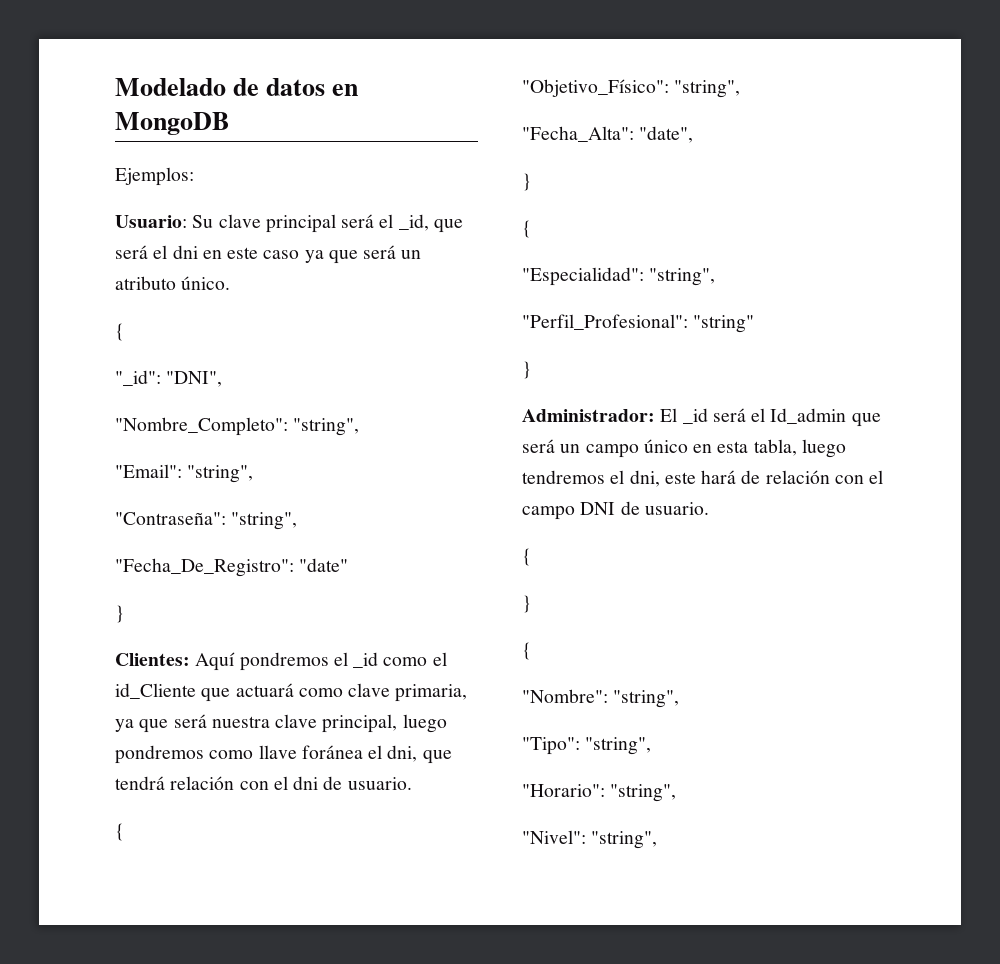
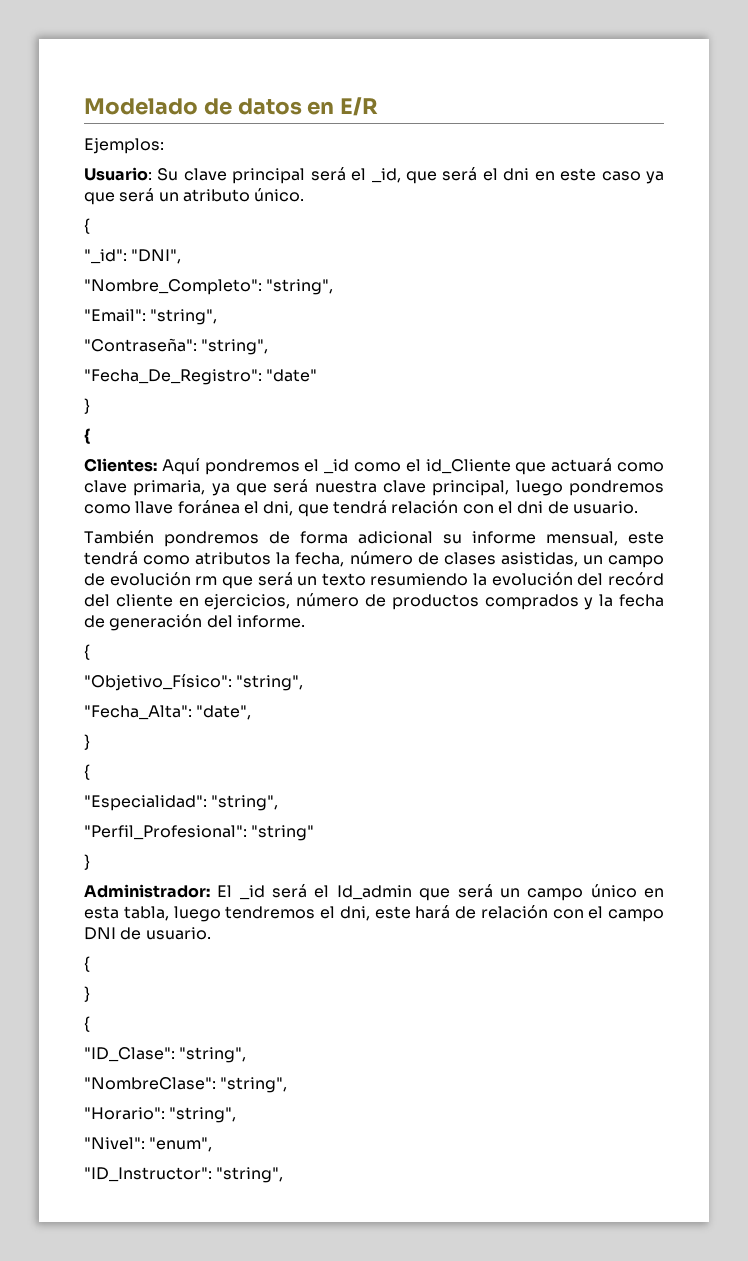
[115,112,229,135] MongoDB -> [340,97,379,116] E/R
(124, 614) none -> [84,428,90,444] // {
(412, 783) none -> [84,530,664,547] [84,551,665,568] [84,572,664,589] [84,593,664,610] [84,614,305,631] // También pondremos de forma adicional su informe mensual, este tendrá como atributos la fecha, número de clases asistidas, un campo de evolución rm que será un texto resumiendo la evolución del recórd del cliente en ejercicios, número de productos comprados y la fecha de generación del informe.
[522,689,680,708] [522,737,580,755] "Nombre": "string", // "Tipo": -> [84,1047,247,1063] [84,1077,216,1090] "ID_Clase": "string", // "NombreClase":
(586, 837) none -> [149,1137,213,1152] [84,1167,212,1182] "enum", // "ID_Instructor":

